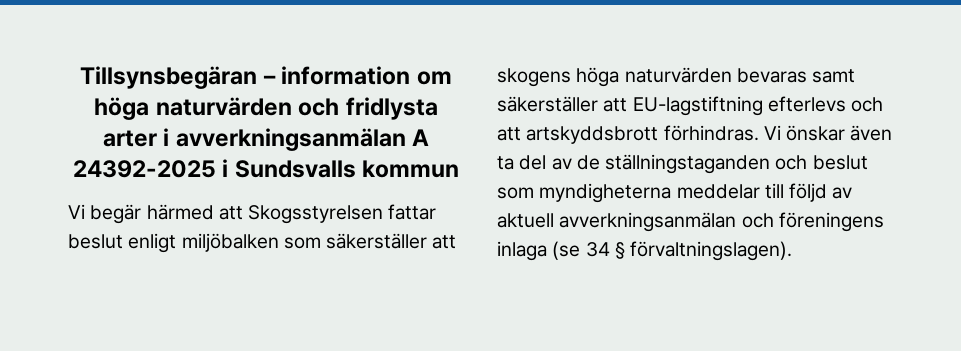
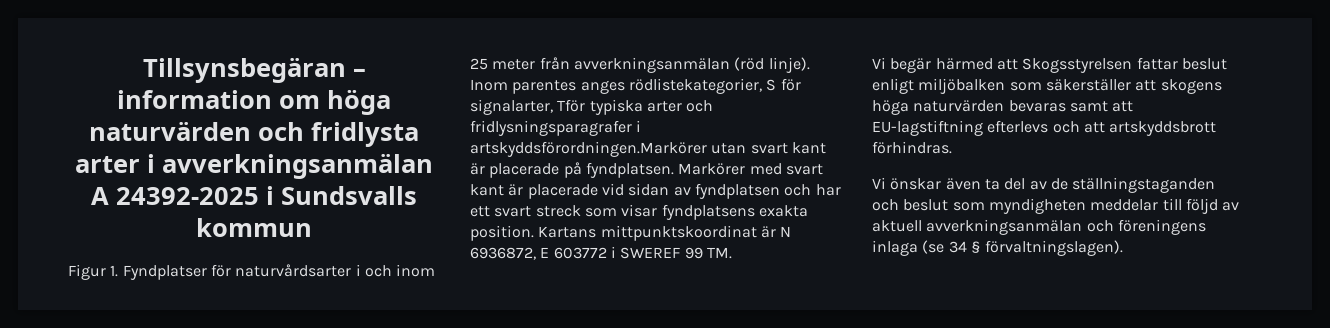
(460, 169) none -> [68,264,436,280] [470,57,810,73] [470,78,801,94] [470,99,714,115] [470,120,642,136] [470,141,826,157] [470,162,823,178] [470,183,841,199] [470,204,808,220] [470,225,792,241] [470,246,732,260] // Figur 1. Fyndplatser för naturvårdsarter i och inom 25 meter från avverkningsanmälan (röd linje). Inom parentes anges rödlistekategorier, S för signalarter, Tför typiska arter och fridlysningsparagrafer i artskyddsförordningen.Markörer utan svart kant är placerade på fyndplatsen. Markörer med svart kant är placerade vid sidan av fyndplatsen och har ett svart streck som visar fyndplatsens exakta position. Kartans mittpunktskoordinat är N 6936872, E 603772 i SWEREF 99 TM.
[497,96,598,112] säkerställer -> (1108, 106) none
(759, 133) none -> (952, 147) //
[539,183,672,203] myndigheterna -> [988,198,1086,214] myndigheten

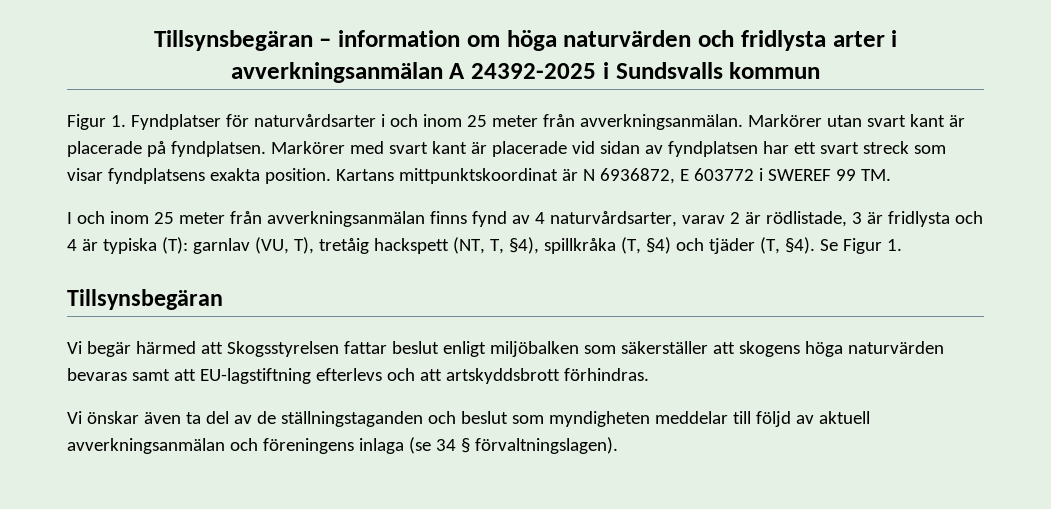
[573,57,810,73] [470,78,801,94] [470,99,714,115] [470,120,642,136] [470,141,707,157] avverkningsanmälan (röd linje). Inom parentes anges rödlistekategorier, S för signalarter, Tför typiska arter och fridlysningsparagrafer i artskyddsförordningen.Markörer -> [579,114,822,130] avverkningsanmälan. Markörer
[784,184,812,196] och -> (758, 149) none
(732, 253) none -> [67,211,983,227] [67,237,902,254] [67,289,223,310] // I och inom 25 meter från avverkningsanmälan finns fynd av 4 naturvårdsarter, varav 2 är rödlistade, 3 är fridlysta och 4 är typiska (T): garnlav (VU, T), tretåig hackspett (NT, T, §4), spillkråka (T, §4) och tjäder (T, §4). Se Figur 1. // Tillsynsbegäran

